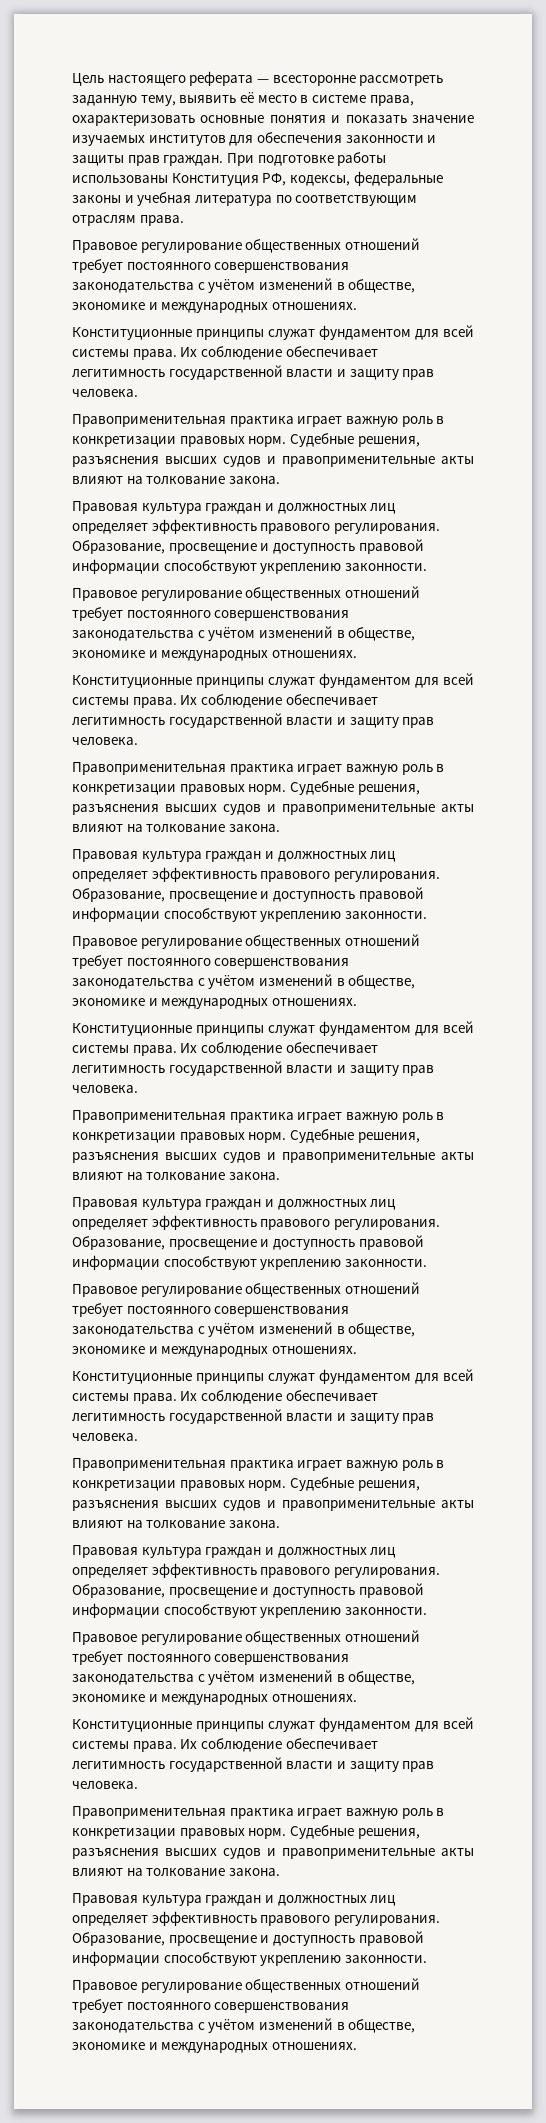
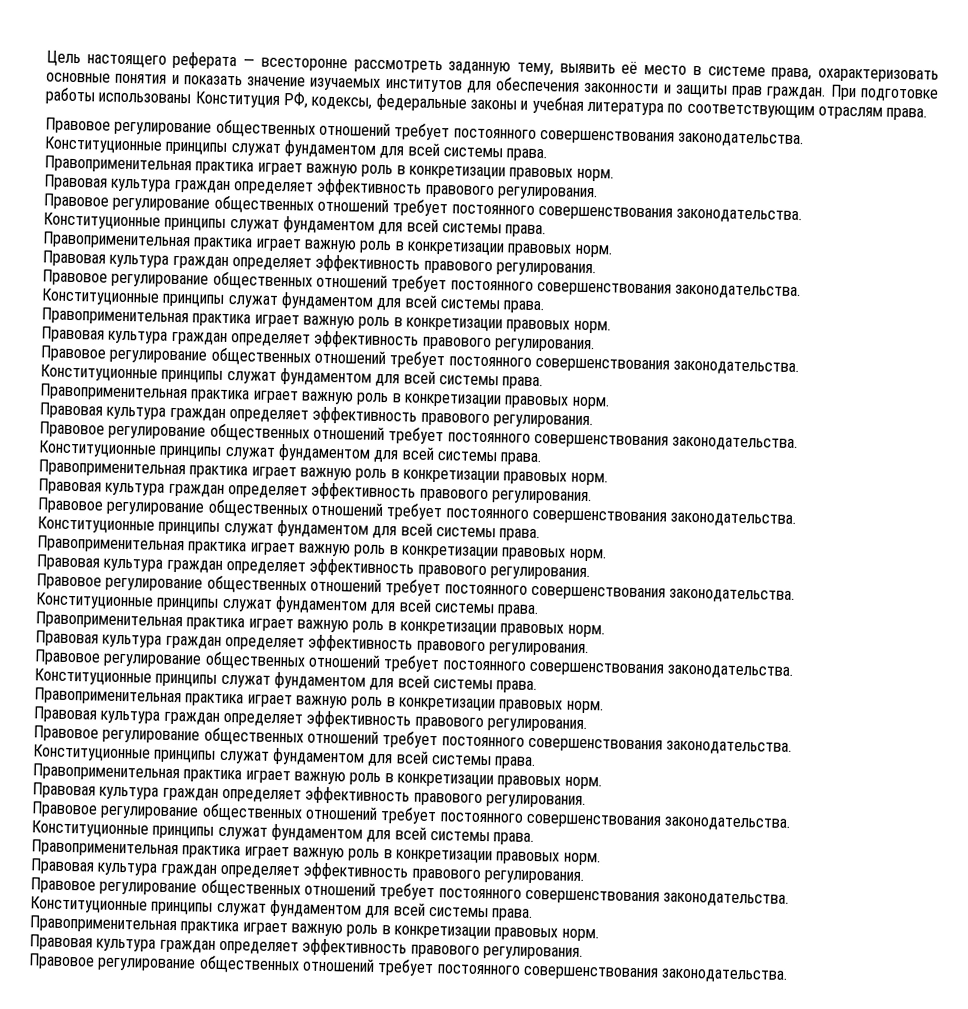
[72,278,416,293] [72,302,357,313] [72,325,474,340] [72,346,378,360] [72,365,435,380] [72,389,138,397] [72,414,445,427] [72,433,420,447] [72,456,474,467] [72,476,280,484] [72,501,397,514] [72,519,440,534] [72,539,424,554] [72,559,427,574] [72,586,420,601] [72,607,350,621] [72,626,416,641] [72,650,357,661] [72,673,474,688] [72,694,378,708] [72,713,435,728] [72,737,138,745] [72,762,445,775] [72,781,420,795] [72,804,474,815] [72,824,280,832] [72,849,397,862] [72,867,440,882] [72,887,424,902] [72,907,427,922] [72,934,420,949] [72,955,350,969] [72,974,416,989] [72,998,357,1009] [72,1021,474,1036] [72,1042,378,1056] [72,1061,435,1076] [72,1085,138,1093] [72,1110,445,1123] [72,1129,420,1143] [72,1152,474,1163] [72,1172,280,1180] [72,1197,397,1210] [72,1215,440,1230] [72,1235,424,1250] [72,1255,427,1270] [72,1282,420,1297] [72,1303,350,1317] [72,1322,416,1337] [72,1346,357,1357] [72,1369,474,1384] [72,1390,378,1404] [72,1409,435,1424] [72,1433,138,1441] [72,1458,445,1471] [72,1477,420,1491] [72,1500,474,1511] [72,1520,280,1528] [72,1545,397,1558] [72,1563,440,1578] [72,1583,424,1598] [72,1603,427,1618] [72,1630,420,1645] [72,1651,350,1665] [72,1670,416,1685] [72,1694,357,1705] [72,1717,474,1732] [72,1738,378,1752] [72,1757,435,1772] [72,1781,138,1789] [72,1806,445,1819] [72,1825,420,1839] [72,1848,474,1859] [72,1868,280,1876] [72,1893,397,1906] [72,1911,440,1926] [72,1931,424,1946] [72,1951,427,1966] [72,1978,420,1993] [72,1999,350,2013] [72,2018,416,2033] [72,2042,357,2053] законодательства с учётом изменений в обществе, экономике и международных отношениях. // Конституционные принципы служат фундаментом для всей системы права. Их соблюдение обеспечивает легитимность государственной власти и защиту прав человека. // Правоприменительная практика играет важную роль в конкретизации правовых норм. Судебные решения, разъяснения высших судов и правоприменительные акты влияют на толкование закона. // Правовая культура граждан и должностных лиц определяет эффективность правового регулирования. Образование, просвещение и доступность правовой информации способствуют укреплению законности. // Правовое регулирование общественных отношений требует постоянного совершенствования законодательства с учётом изменений в обществе, экономике и международных отношениях. // Конституционные принципы служат фундаментом для всей системы права. Их соблюдение обеспечивает легитимность государственной власти и защиту прав человека. // Правоприменительная практика играет важную роль в конкретизации правовых норм. Судебные решения, разъяснения высших судов и правоприменительные акты влияют на толкование закона. // Правовая культура граждан и должностных лиц определяет эффективность правового регулирования. Образование, просвещение и доступность правовой информации способствуют укреплению законности. // Правовое регулирование общественных отношений требует постоянного совершенствования законодательства с учётом изменений в обществе, экономике и международных отношениях. // Конституционные принципы служат фундаментом для всей системы права. Их соблюдение обеспечивает легитимность государственной власти и защиту прав человека. // Правоприменительная практика играет важную роль в конкретизации правовых норм. Судебные решения, разъяснения высших судов и правоприменительные акты влияют на толкование закона. // Правовая культура граждан и должностных лиц определяет эффективность правового регулирования. Образование, просвещение и доступность правовой информации способствуют укреплению законности. // Правовое регулирование общественных отношений требует постоянного совершенствования законодательства с учётом изменений в обществе, экономике и международных отношениях. // Конституционные принципы служат фундаментом для всей системы права. Их соблюдение обеспечивает легитимность государственной власти и защиту прав человека. // Правоприменительная практика играет важную роль в конкретизации правовых норм. Судебные решения, разъяснения высших судов и правоприменительные акты влияют на толкование закона. // Правовая культура граждан и должностных лиц определяет эффективность правового регулирования. Образование, просвещение и доступность правовой информации способствуют укреплению законности. // Правовое регулирование общественных отношений требует постоянного совершенствования законодательства с учётом изменений в обществе, экономике и международных отношениях. // Конституционные принципы служат фундаментом для всей системы права. Их соблюдение обеспечивает легитимность государственной власти и защиту прав человека. // Правоприменительная практика играет важную роль в конкретизации правовых норм. Судебные решения, разъяснения высших судов и правоприменительные акты влияют на толкование закона. // Правовая культура граждан и должностных лиц определяет эффективность правового регулирования. Образование, просвещение и доступность правовой информации способствуют укреплению законности. // Правовое регулирование общественных отношений требует постоянного совершенствования законодательства с учётом изменений в обществе, экономике и международных отношениях. -> [678,132,805,148] [44,136,548,162] [44,155,614,182] [44,174,598,201] [43,193,803,224] [43,212,547,238] [42,231,613,258] [42,250,596,277] [42,269,802,300] [41,288,545,314] [41,307,611,334] [41,326,595,353] [40,345,800,376] [40,364,544,390] [39,383,610,410] [39,402,593,429] [39,421,799,452] [38,440,543,466] [38,459,608,486] [38,478,592,505] [37,497,797,528] [37,516,541,542] [37,535,607,562] [36,554,590,581] [36,573,796,604] [35,592,540,618] [35,611,605,638] [35,630,589,657] [34,649,794,680] [34,668,538,694] [34,687,604,714] [33,706,587,733] [33,725,793,756] [32,744,537,770] [32,763,602,790] [32,782,586,809] [31,801,791,832] [31,820,535,846] [31,839,601,866] [30,858,584,885] [30,877,790,907] [30,896,534,922] [29,915,599,942] [29,934,583,960] [28,953,789,983] законодательства. // Конституционные принципы служат фундаментом для всей системы права. // Правоприменительная практика играет важную роль в конкретизации правовых норм. // Правовая культура граждан определяет эффективность правового регулирования. // Правовое регулирование общественных отношений требует постоянного совершенствования законодательства. // Конституционные принципы служат фундаментом для всей системы права. // Правоприменительная практика играет важную роль в конкретизации правовых норм. // Правовая культура граждан определяет эффективность правового регулирования. // Правовое регулирование общественных отношений требует постоянного совершенствования законодательства. // Конституционные принципы служат фундаментом для всей системы права. // Правоприменительная практика играет важную роль в конкретизации правовых норм. // Правовая культура граждан определяет эффективность правового регулирования. // Правовое регулирование общественных отношений требует постоянного совершенствования законодательства. // Конституционные принципы служат фундаментом для всей системы права. // Правоприменительная практика играет важную роль в конкретизации правовых норм. // Правовая культура граждан определяет эффективность правового регулирования. // Правовое регулирование общественных отношений требует постоянного совершенствования законодательства. // Конституционные принципы служат фундаментом для всей системы права. // Правоприменительная практика играет важную роль в конкретизации правовых норм. // Правовая культура граждан определяет эффективность правового регулирования. // Правовое регулирование общественных отношений требует постоянного совершенствования законодательства. // Конституционные принципы служат фундаментом для всей системы права. // Правоприменительная практика играет важную роль в конкретизации правовых норм. // Правовая культура граждан определяет эффективность правового регулирования. // Правовое регулирование общественных отношений требует постоянного совершенствования законодательства. // Конституционные принципы служат фундаментом для всей системы права. // Правоприменительная практика играет важную роль в конкретизации правовых норм. // Правовая культура граждан определяет эффективность правового регулирования. // Правовое регулирование общественных отношений требует постоянного совершенствования законодательства. // Конституционные принципы служат фундаментом для всей системы права. // Правоприменительная практика играет важную роль в конкретизации правовых норм. // Правовая культура граждан определяет эффективность правового регулирования. // Правовое регулирование общественных отношений требует постоянного совершенствования законодательства. // Конституционные принципы служат фундаментом для всей системы права. // Правоприменительная практика играет важную роль в конкретизации правовых норм. // Правовая культура граждан определяет эффективность правового регулирования. // Правовое регулирование общественных отношений требует постоянного совершенствования законодательства. // Конституционные принципы служат фундаментом для всей системы права. // Правоприменительная практика играет важную роль в конкретизации правовых норм. // Правовая культура граждан определяет эффективность правового регулирования. // Правовое регулирование общественных отношений требует постоянного совершенствования законодательства. // Конституционные принципы служат фундаментом для всей системы права. // Правоприменительная практика играет важную роль в конкретизации правовых норм. // Правовая культура граждан определяет эффективность правового регулирования. // Правовое регулирование общественных отношений требует постоянного совершенствования законодательства.

